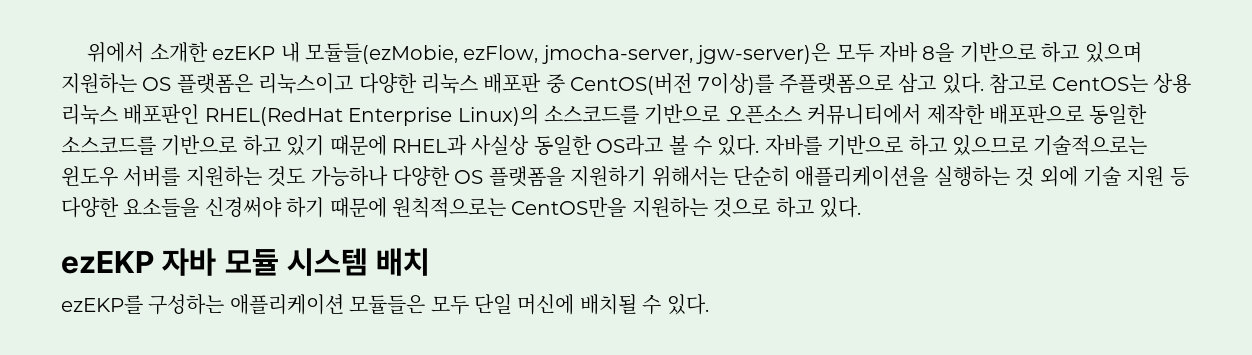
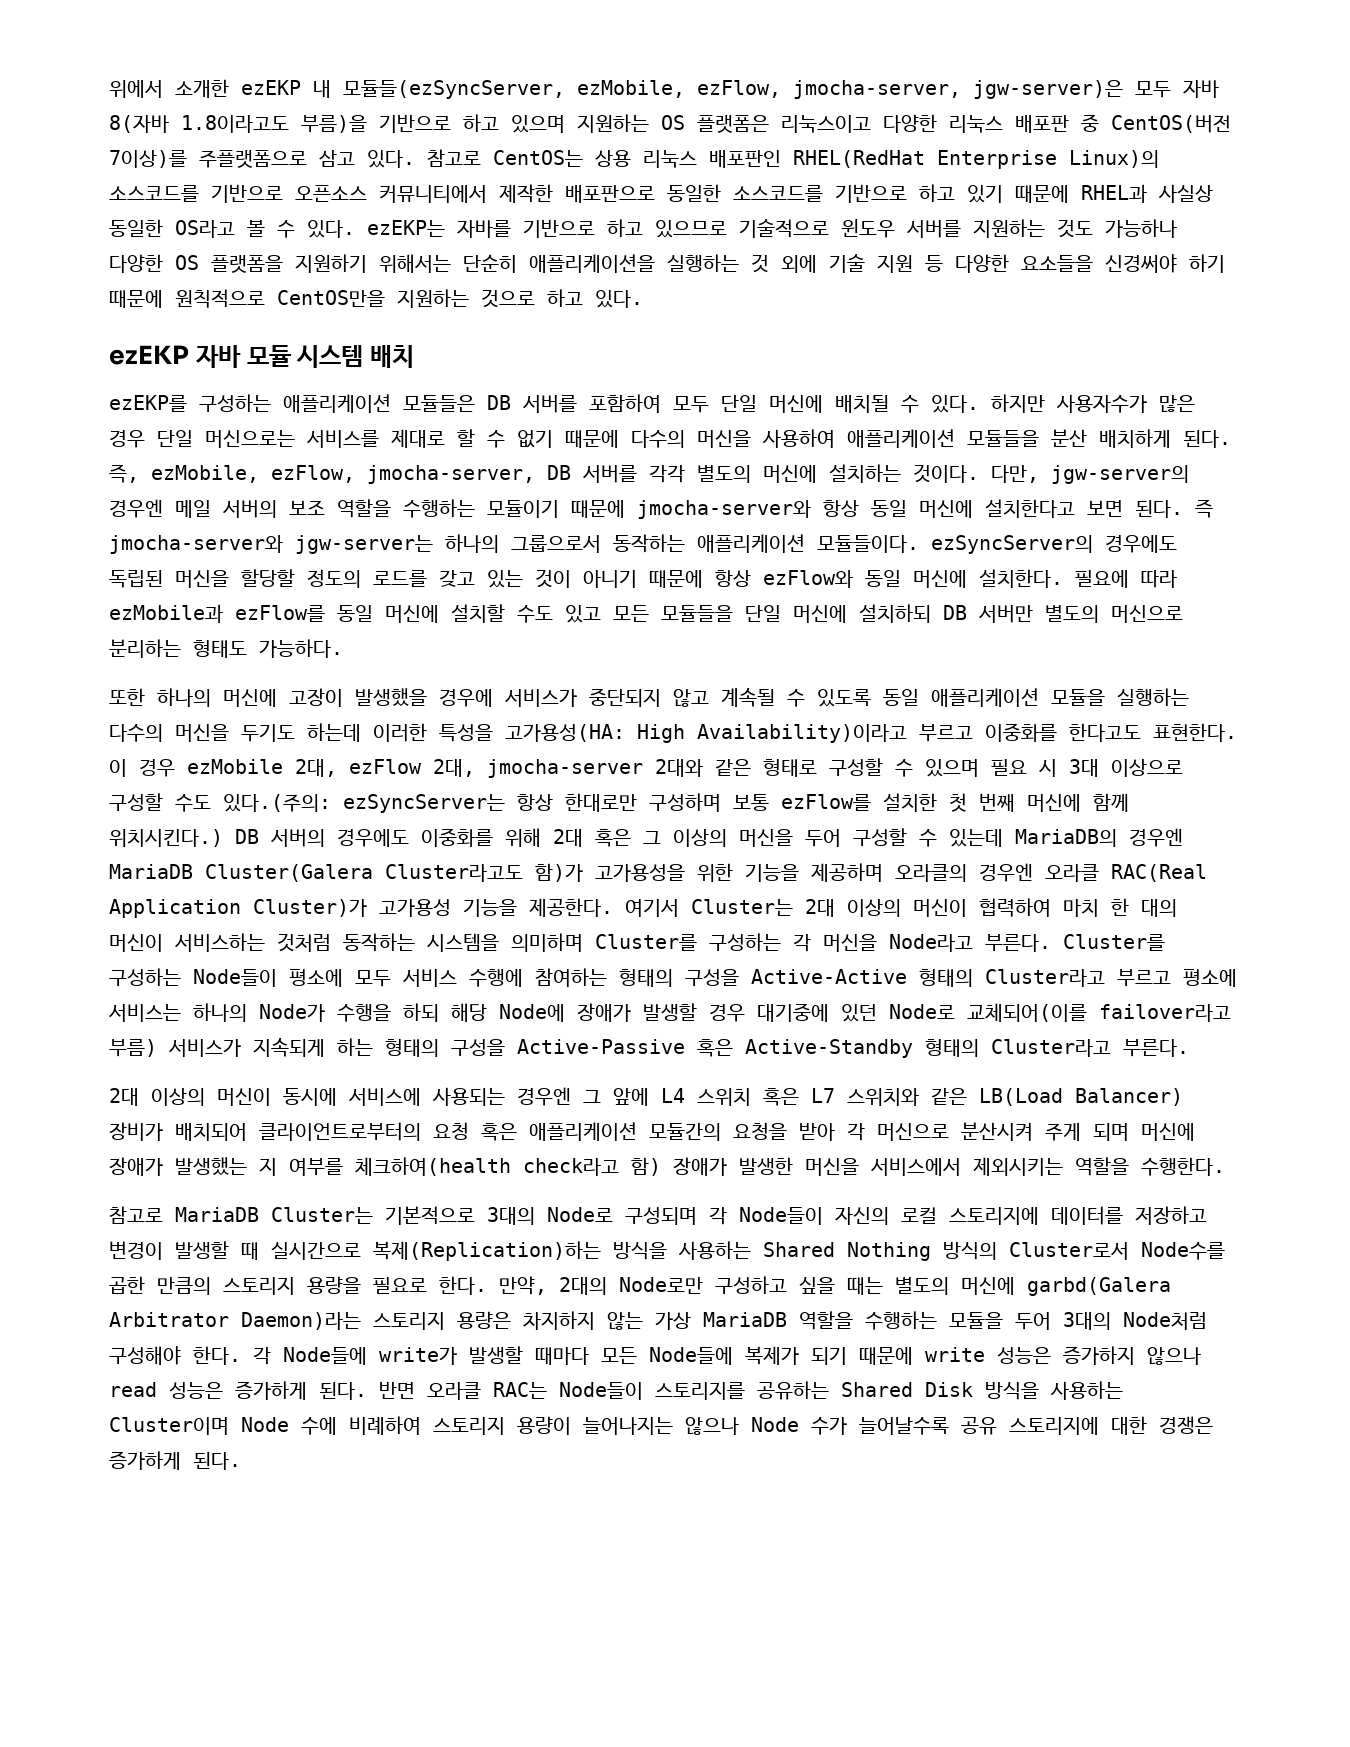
[305,43,459,64] 모듈들(ezMobie, -> [343,80,685,99] 모듈들(ezSyncServer, ezMobile,
[922,43,955,62] 8을 -> [109,115,367,133] 8(자바 1.8이라고도 부름)을
(760, 145) none -> [367,220,445,237] ezEKP는
[1033,135,1148,156] 기술적으로는 -> [739,219,829,238] 기술적으로
[392,197,506,218] 원칙적으로는 -> [175,289,265,308] 원칙적으로
(426, 304) none -> [487,394,661,413] DB 서버를 포함하여
(709, 304) none -> [991,394,1195,413] [109,429,1231,448] [109,464,1189,484] [109,499,1213,519] [109,534,1177,554] [109,569,1177,588] [109,604,1183,623] [109,639,343,658] [109,687,1189,707] [109,723,1237,743] [109,758,1183,778] [109,793,1129,813] [109,828,1183,847] [109,863,1207,882] [109,898,1177,918] [109,933,1165,952] [109,968,1237,987] [108,1003,1231,1022] [109,1037,1189,1058] [109,1087,1183,1106] [109,1122,1195,1141] [109,1157,1225,1176] [109,1206,1207,1225] [109,1241,1225,1261] [109,1276,1171,1296] [109,1311,1207,1330] [109,1346,1201,1365] [109,1381,1123,1400] [109,1416,1213,1435] [109,1451,241,1470] 하지만 사용자수가 많은 경우 단일 머신으로는 서비스를 제대로 할 수 없기 때문에 다수의 머신을 사용하여 애플리케이션 모듈들을 분산 배치하게 된다. 즉, ezMobile, ezFlow, jmocha-server, DB 서버를 각각 별도의 머신에 설치하는 것이다. 다만, jgw-server의 경우엔 메일 서버의 보조 역할을 수행하는 모듈이기 때문에 jmocha-server와 항상 동일 머신에 설치한다고 보면 된다. 즉 jmocha-server와 jgw-server는 하나의 그룹으로서 동작하는 애플리케이션 모듈들이다. ezSyncServer의 경우에도 독립된 머신을 할당할 정도의 로드를 갖고 있는 것이 아니기 때문에 항상 ezFlow와 동일 머신에 설치한다. 필요에 따라 ezMobile과 ezFlow를 동일 머신에 설치할 수도 있고 모든 모듈들을 단일 머신에 설치하되 DB 서버만 별도의 머신으로 분리하는 형태도 가능하다. // 또한 하나의 머신에 고장이 발생했을 경우에 서비스가 중단되지 않고 계속될 수 있도록 동일 애플리케이션 모듈을 실행하는 다수의 머신을 두기도 하는데 이러한 특성을 고가용성(HA: High Availability)이라고 부르고 이중화를 한다고도 표현한다. 이 경우 ezMobile 2대, ezFlow 2대, jmocha-server 2대와 같은 형태로 구성할 수 있으며 필요 시 3대 이상으로 구성할 수도 있다.(주의: ezSyncServer는 항상 한대로만 구성하며 보통 ezFlow를 설치한 첫 번째 머신에 함께 위치시킨다.) DB 서버의 경우에도 이중화를 위해 2대 혹은 그 이상의 머신을 두어 구성할 수 있는데 MariaDB의 경우엔 MariaDB Cluster(Galera Cluster라고도 함)가 고가용성을 위한 기능을 제공하며 오라클의 경우엔 오라클 RAC(Real Application Cluster)가 고가용성 기능을 제공한다. 여기서 Cluster는 2대 이상의 머신이 협력하여 마치 한 대의 머신이 서비스하는 것처럼 동작하는 시스템을 의미하며 Cluster를 구성하는 각 머신을 Node라고 부른다. Cluster를 구성하는 Node들이 평소에 모두 서비스 수행에 참여하는 형태의 구성을 Active-Active 형태의 Cluster라고 부르고 평소에 서비스는 하나의 Node가 수행을 하되 해당 Node에 장애가 발생할 경우 대기중에 있던 Node로 교체되어(이를 failover라고 부름) 서비스가 지속되게 하는 형태의 구성을 Active-Passive 혹은 Active-Standby 형태의 Cluster라고 부른다. // 2대 이상의 머신이 동시에 서비스에 사용되는 경우엔 그 앞에 L4 스위치 혹은 L7 스위치와 같은 LB(Load Balancer) 장비가 배치되어 클라이언트로부터의 요청 혹은 애플리케이션 모듈간의 요청을 받아 각 머신으로 분산시켜 주게 되며 머신에 장애가 발생했는 지 여부를 체크하여(health check라고 함) 장애가 발생한 머신을 서비스에서 제외시키는 역할을 수행한다. // 참고로 MariaDB Cluster는 기본적으로 3대의 Node로 구성되며 각 Node들이 자신의 로컬 스토리지에 데이터를 저장하고 변경이 발생할 때 실시간으로 복제(Replication)하는 방식을 사용하는 Shared Nothing 방식의 Cluster로서 Node수를 곱한 만큼의 스토리지 용량을 필요로 한다. 만약, 2대의 Node로만 구성하고 싶을 때는 별도의 머신에 garbd(Galera Arbitrator Daemon)라는 스토리지 용량은 차지하지 않는 가상 MariaDB 역할을 수행하는 모듈을 두어 3대의 Node처럼 구성해야 한다. 각 Node들에 write가 발생할 때마다 모든 Node들에 복제가 되기 때문에 write 성능은 증가하지 않으나 read 성능은 증가하게 된다. 반면 오라클 RAC는 Node들이 스토리지를 공유하는 Shared Disk 방식을 사용하는 Cluster이며 Node 수에 비례하여 스토리지 용량이 늘어나지는 않으나 Node 수가 늘어날수록 공유 스토리지에 대한 경쟁은 증가하게 된다.

